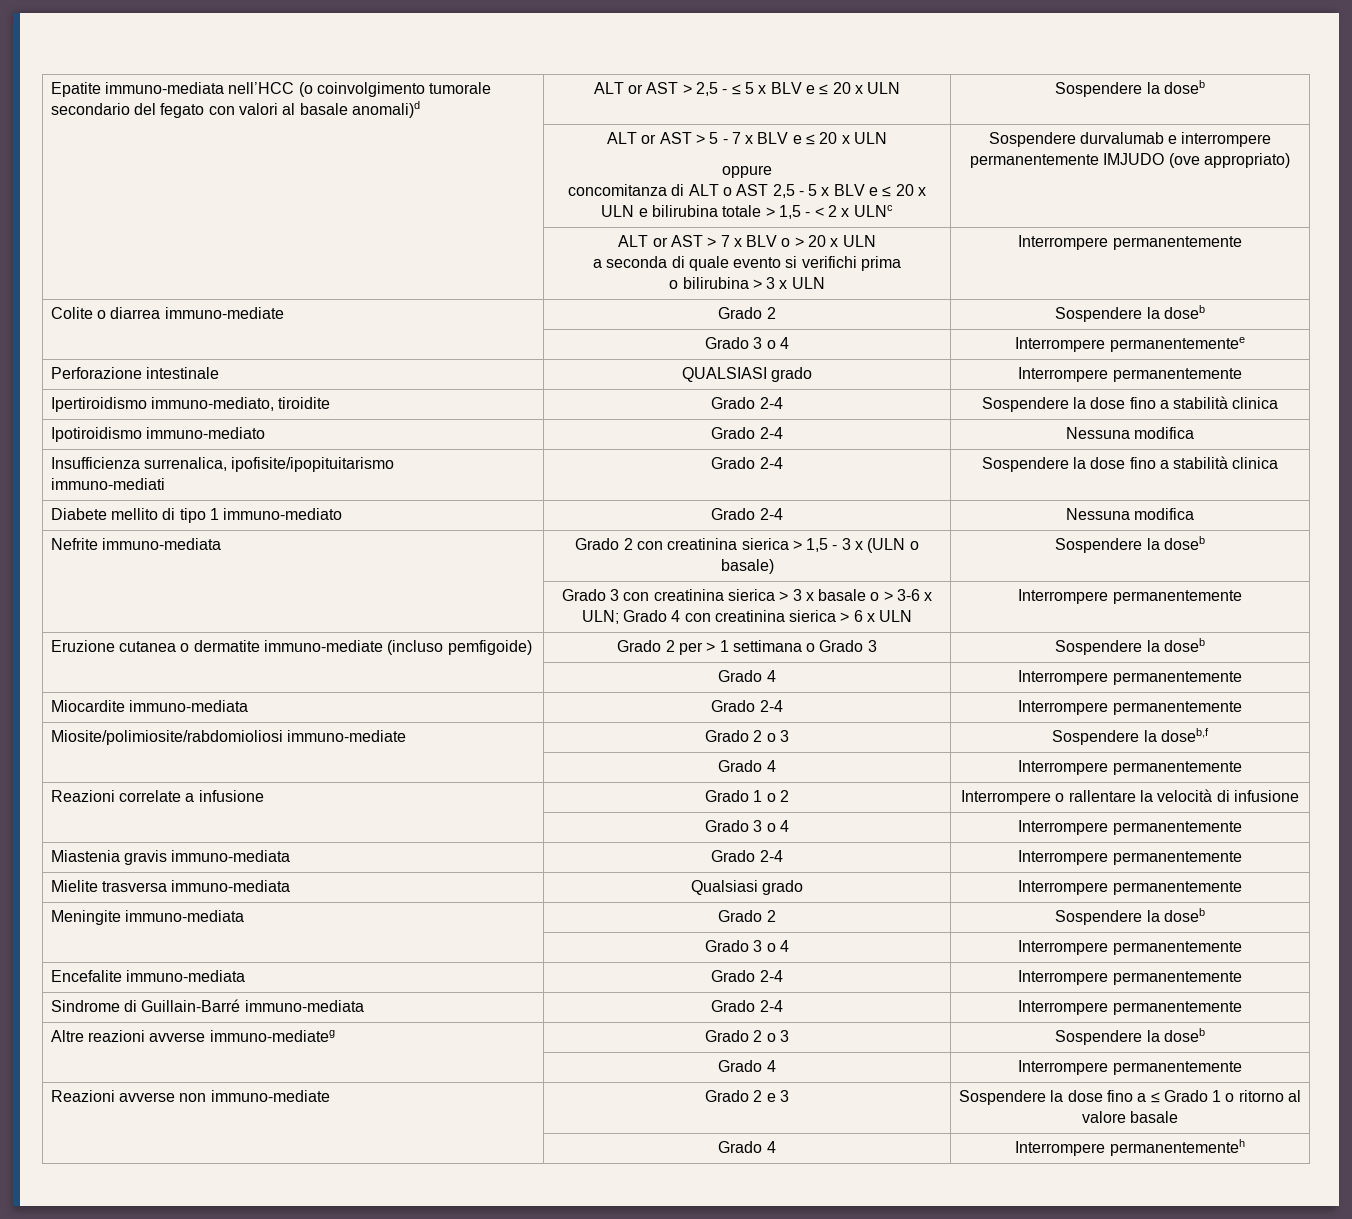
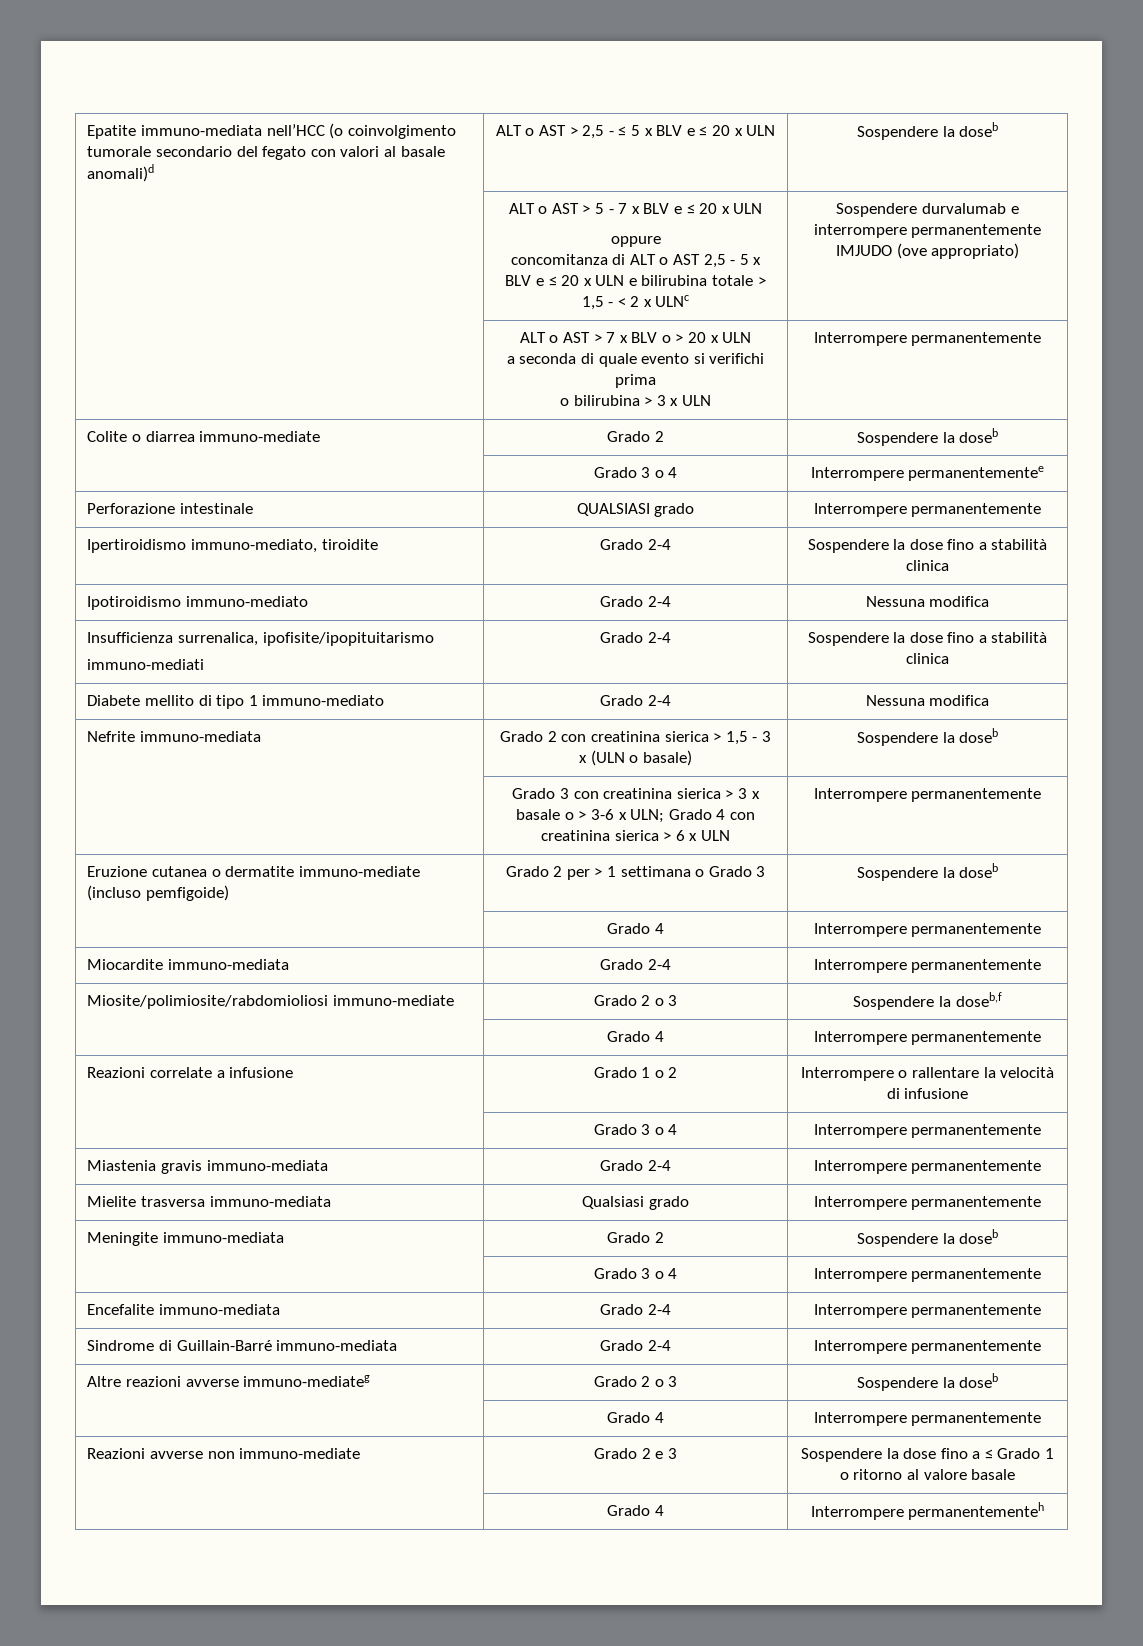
[628,84,644,94] or -> [525,128,535,136] o
[641,134,657,144] or -> [538,206,548,214] o
[652,237,668,247] or -> [549,335,559,343] o

